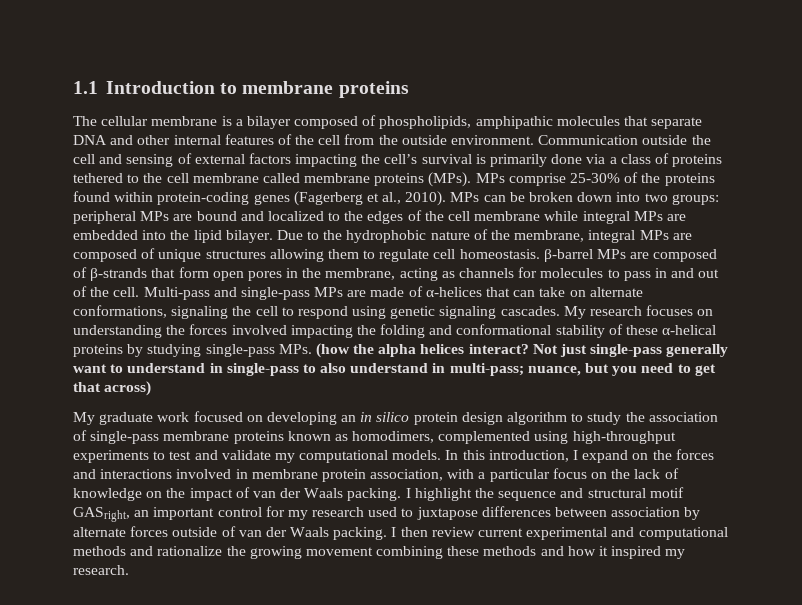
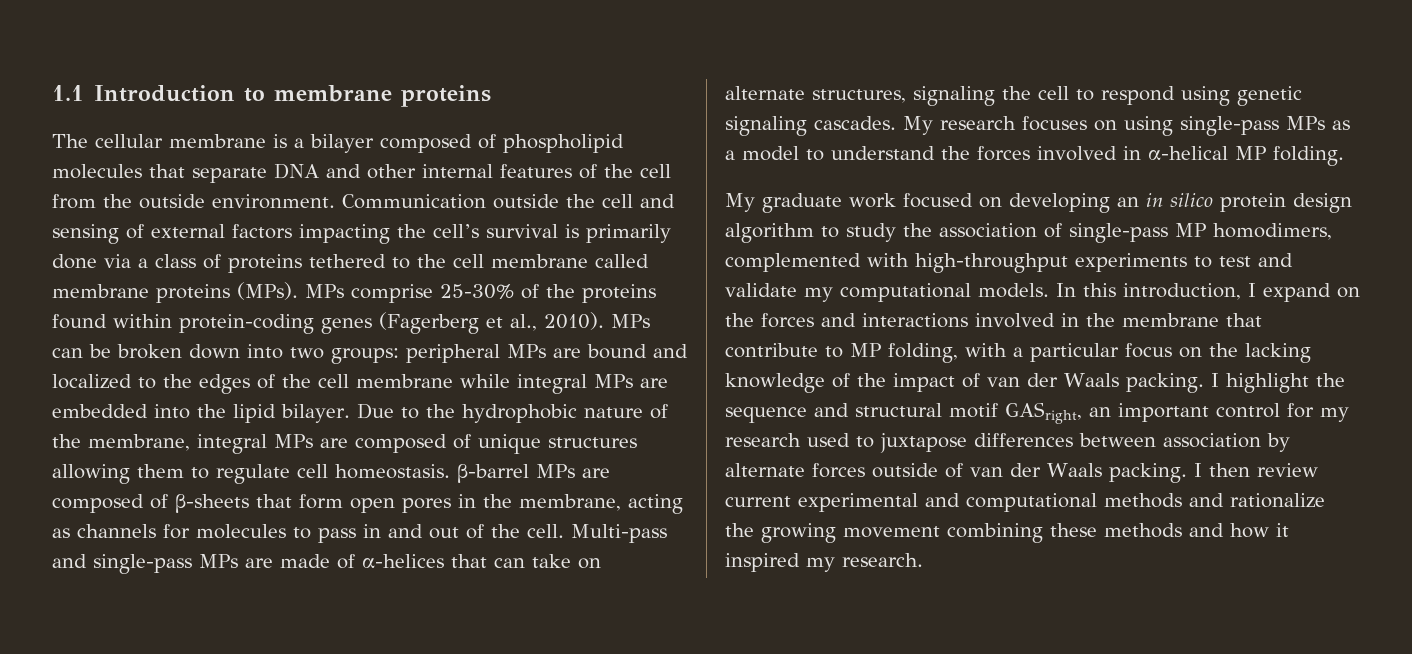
[379,116,553,129] phospholipids, amphipathic -> [503,134,624,153] phospholipid
[90,268,148,281] β-strands -> [175,494,249,513] β-sheets
[73,305,167,318] conformations, -> [812,89,906,103] structures,
[73,324,717,338] [73,343,729,358] [73,363,716,376] [73,381,152,396] understanding the forces involved impacting the folding and conformational stability of these α-helical proteins by studying single-pass MPs. (how the alpha helices interact? Not just single-pass generally want to understand in single-pass to also understand in multi-pass; nuance, but you need to get that across) -> [1124,116,1350,136] [725,146,1344,166] using single-pass MPs as a model to understand the forces involved in α-helical MP folding.
[163,431,348,444] membrane proteins known as -> [1175,223,1206,237] MP
[534,431,569,444] using -> [867,253,909,267] with
[251,469,444,482] membrane protein association, -> [1086,313,1262,327] [725,343,958,363] the membrane that contribute to MP folding,
[634,468,679,479] [73,488,163,501] lack of knowledge on -> [1245,343,1311,363] [725,373,850,393] lacking knowledge of

